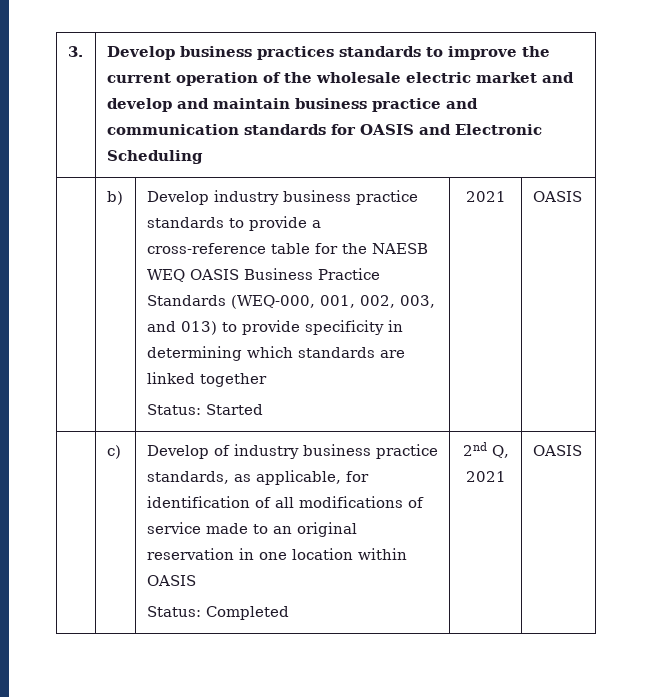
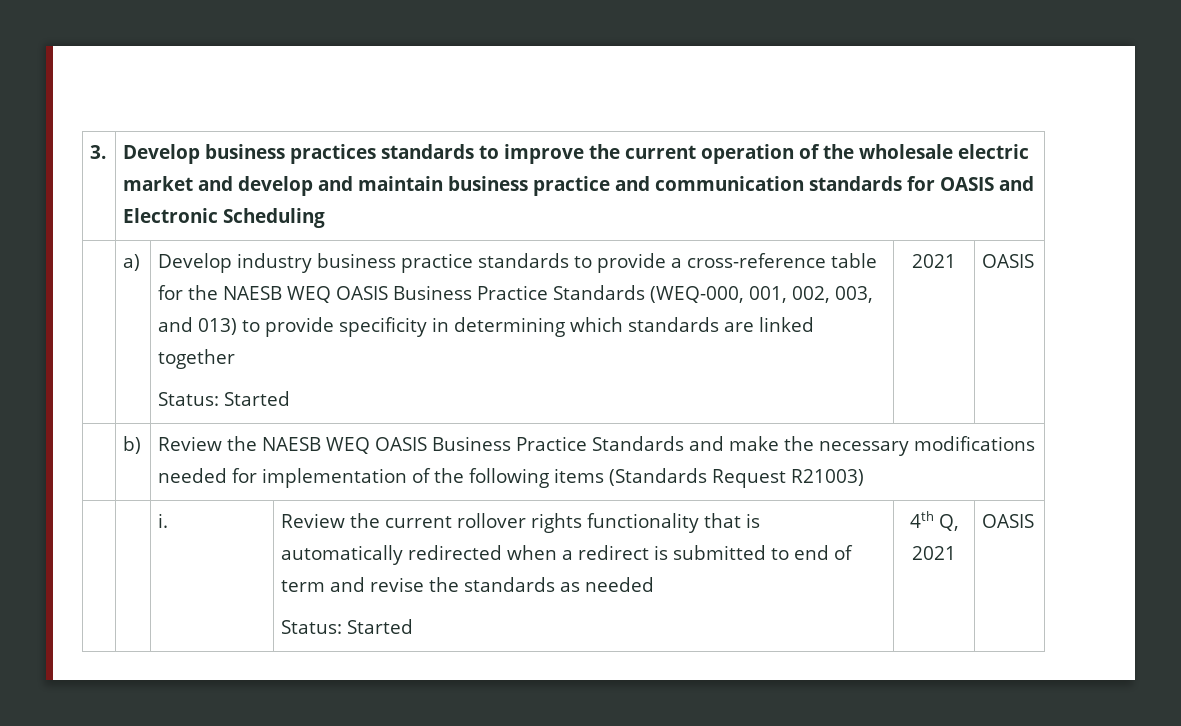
[106,191,123,205] b) -> [123,254,141,271] a)
[106,445,121,459] [146,444,438,459] [146,470,369,485] [146,496,424,508] [146,522,357,537] [146,548,407,560] [146,575,196,586] [146,606,289,620] [462,442,487,456] c) | Develop of industry business practice standards, as applicable, for identification of all modifications of service made to an original reservation in one location within OASIS // Status: Completed | 2nd -> [123,436,142,454] [158,436,1036,456] [158,468,865,488] [158,513,169,528] [281,513,761,533] [281,545,854,565] [281,577,655,592] [281,619,414,634] [909,511,934,528] b) | Review the NAESB WEQ OASIS Business Practice Standards and make the necessary modifications needed for implementation of the following items (Standards Request R21003) // | | i. | Review the current rollover rights functionality that is automatically redirected when a redirect is submitted to end of term and revise the standards as needed // Status: Started | 4th

